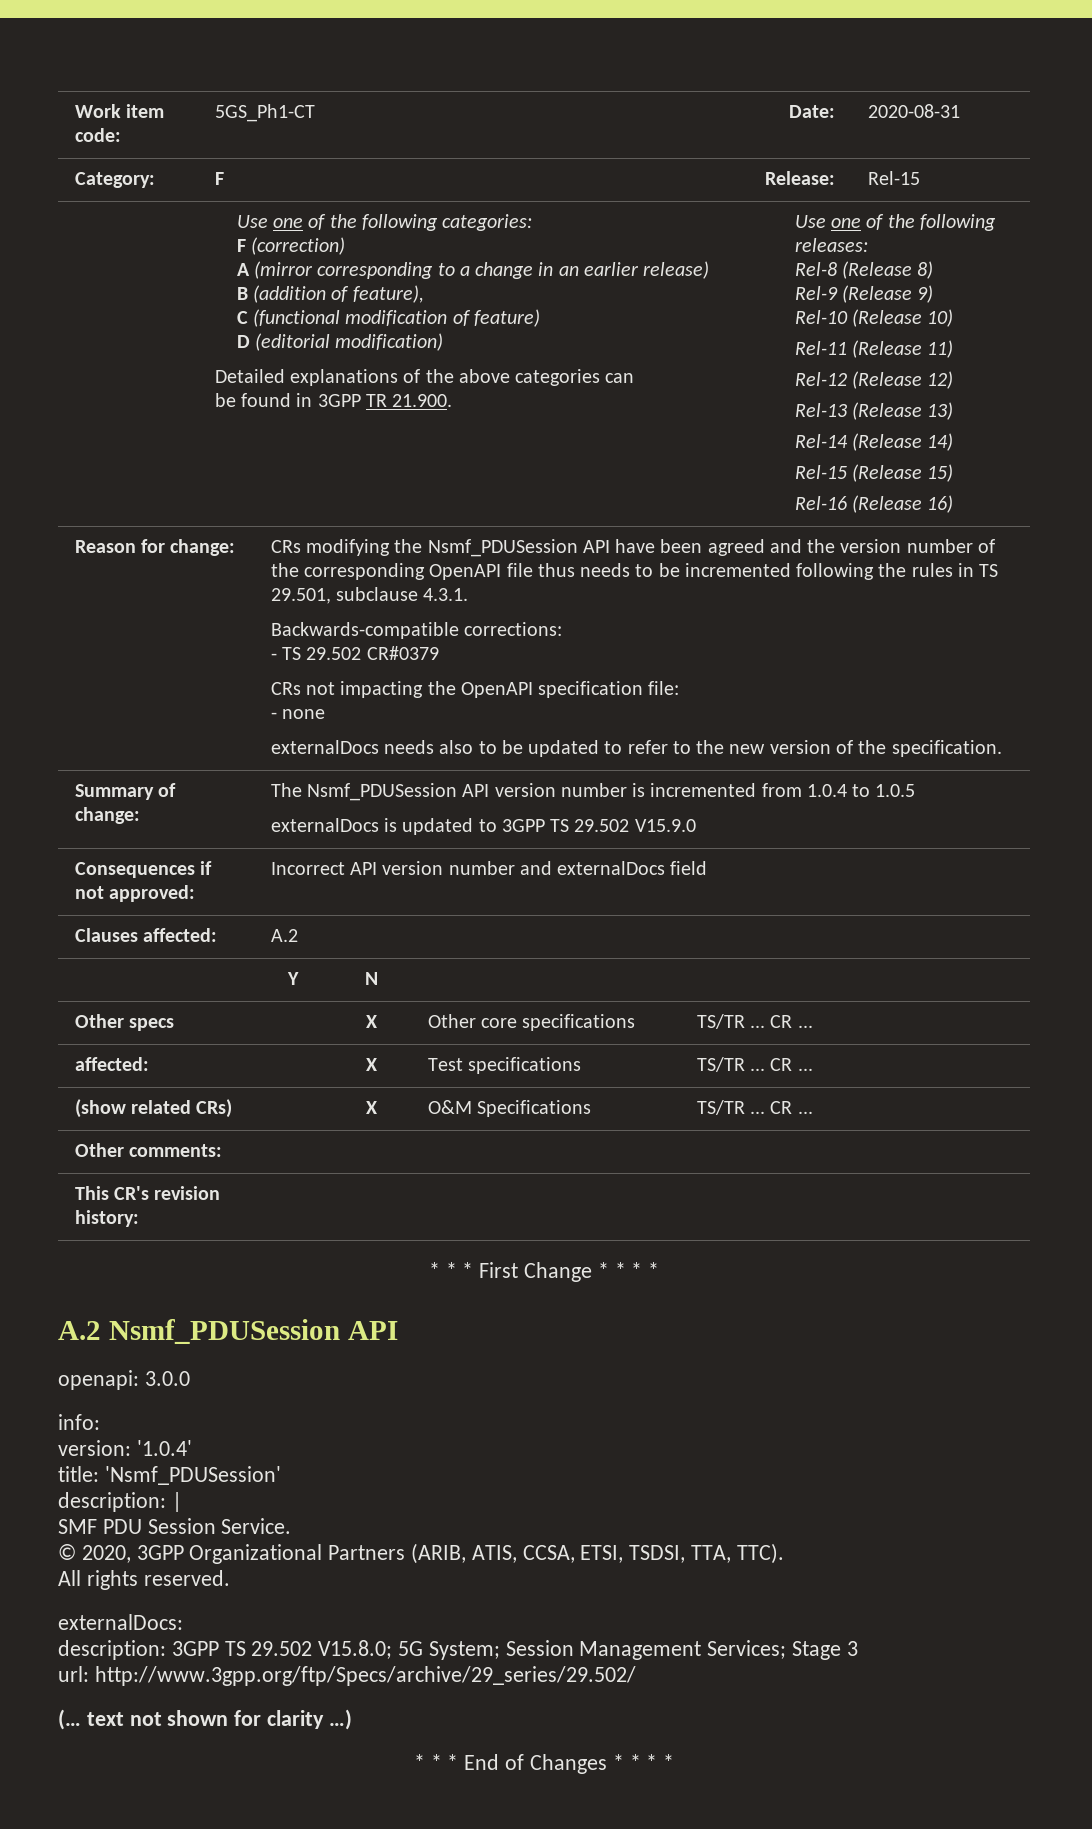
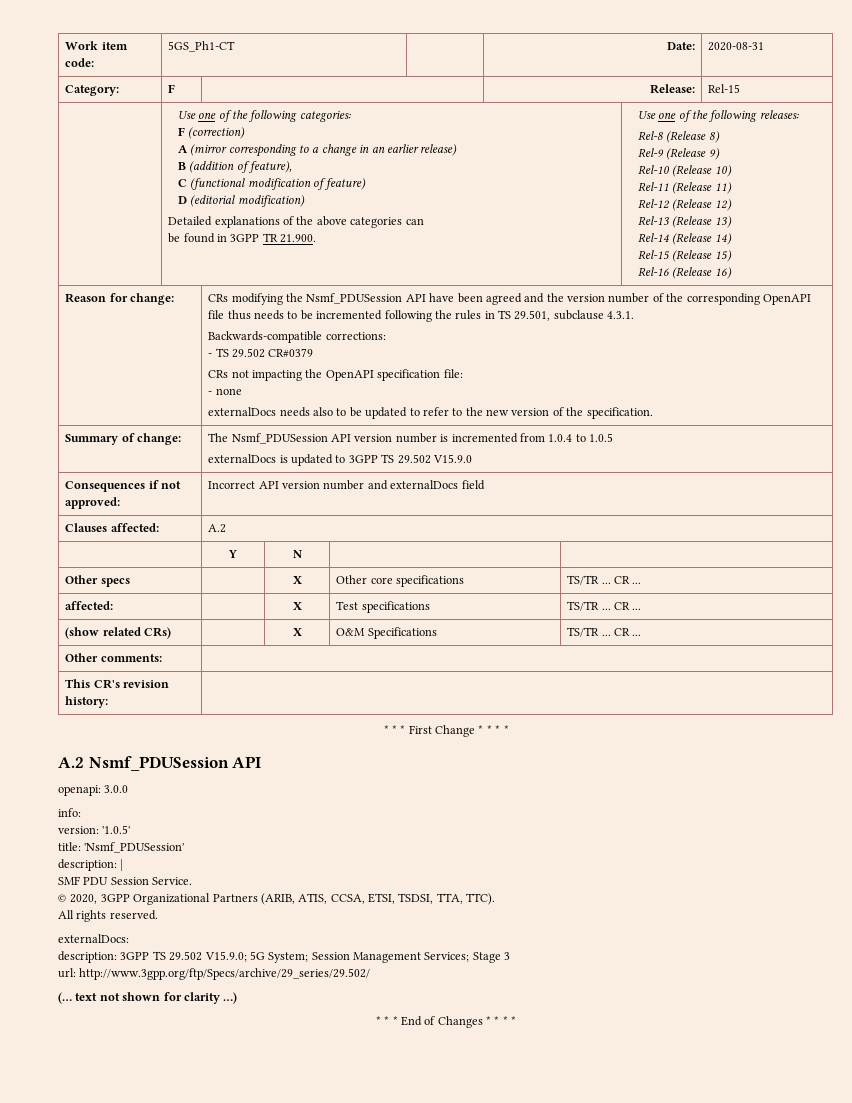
[136,1440,192,1456] '1.0.4' -> [102,825,131,834] '1.0.5'
[318,1640,393,1659] V15.8.0; -> [204,951,247,962] V15.9.0;

